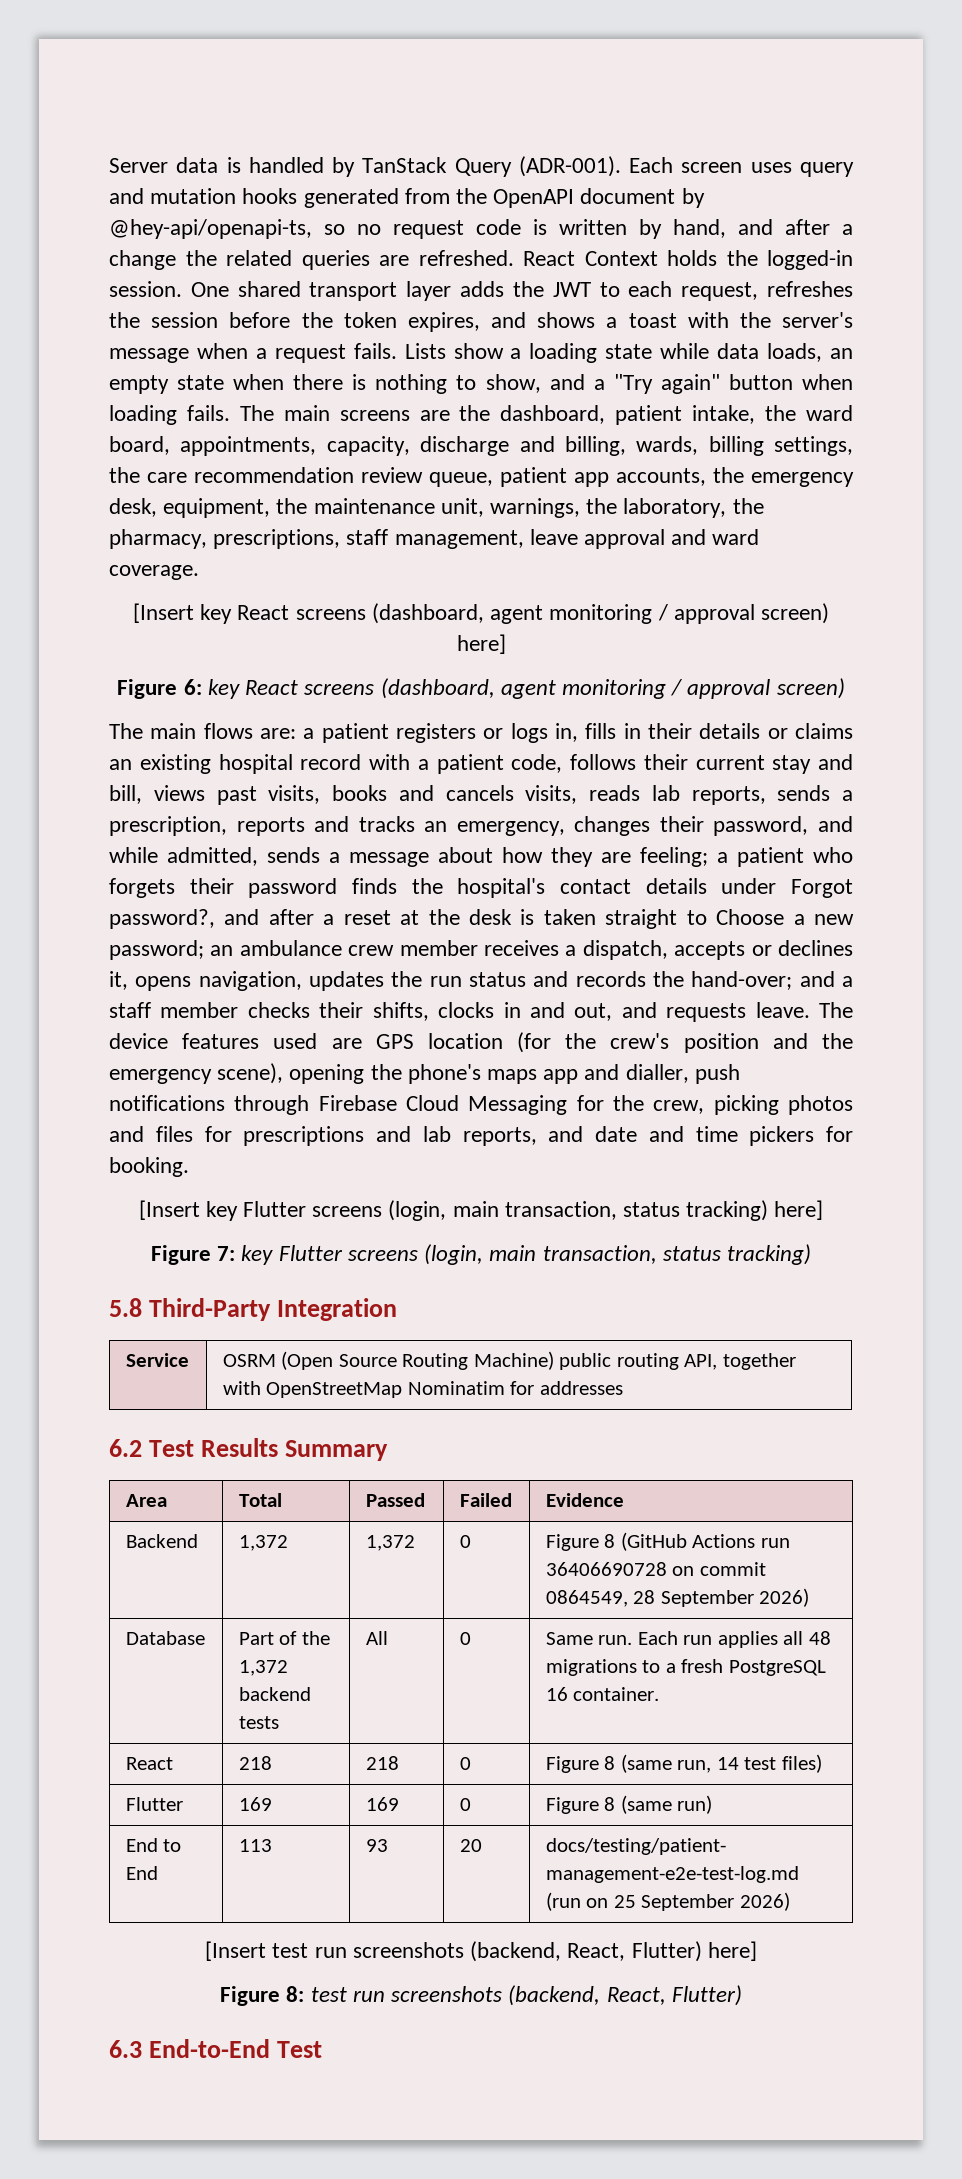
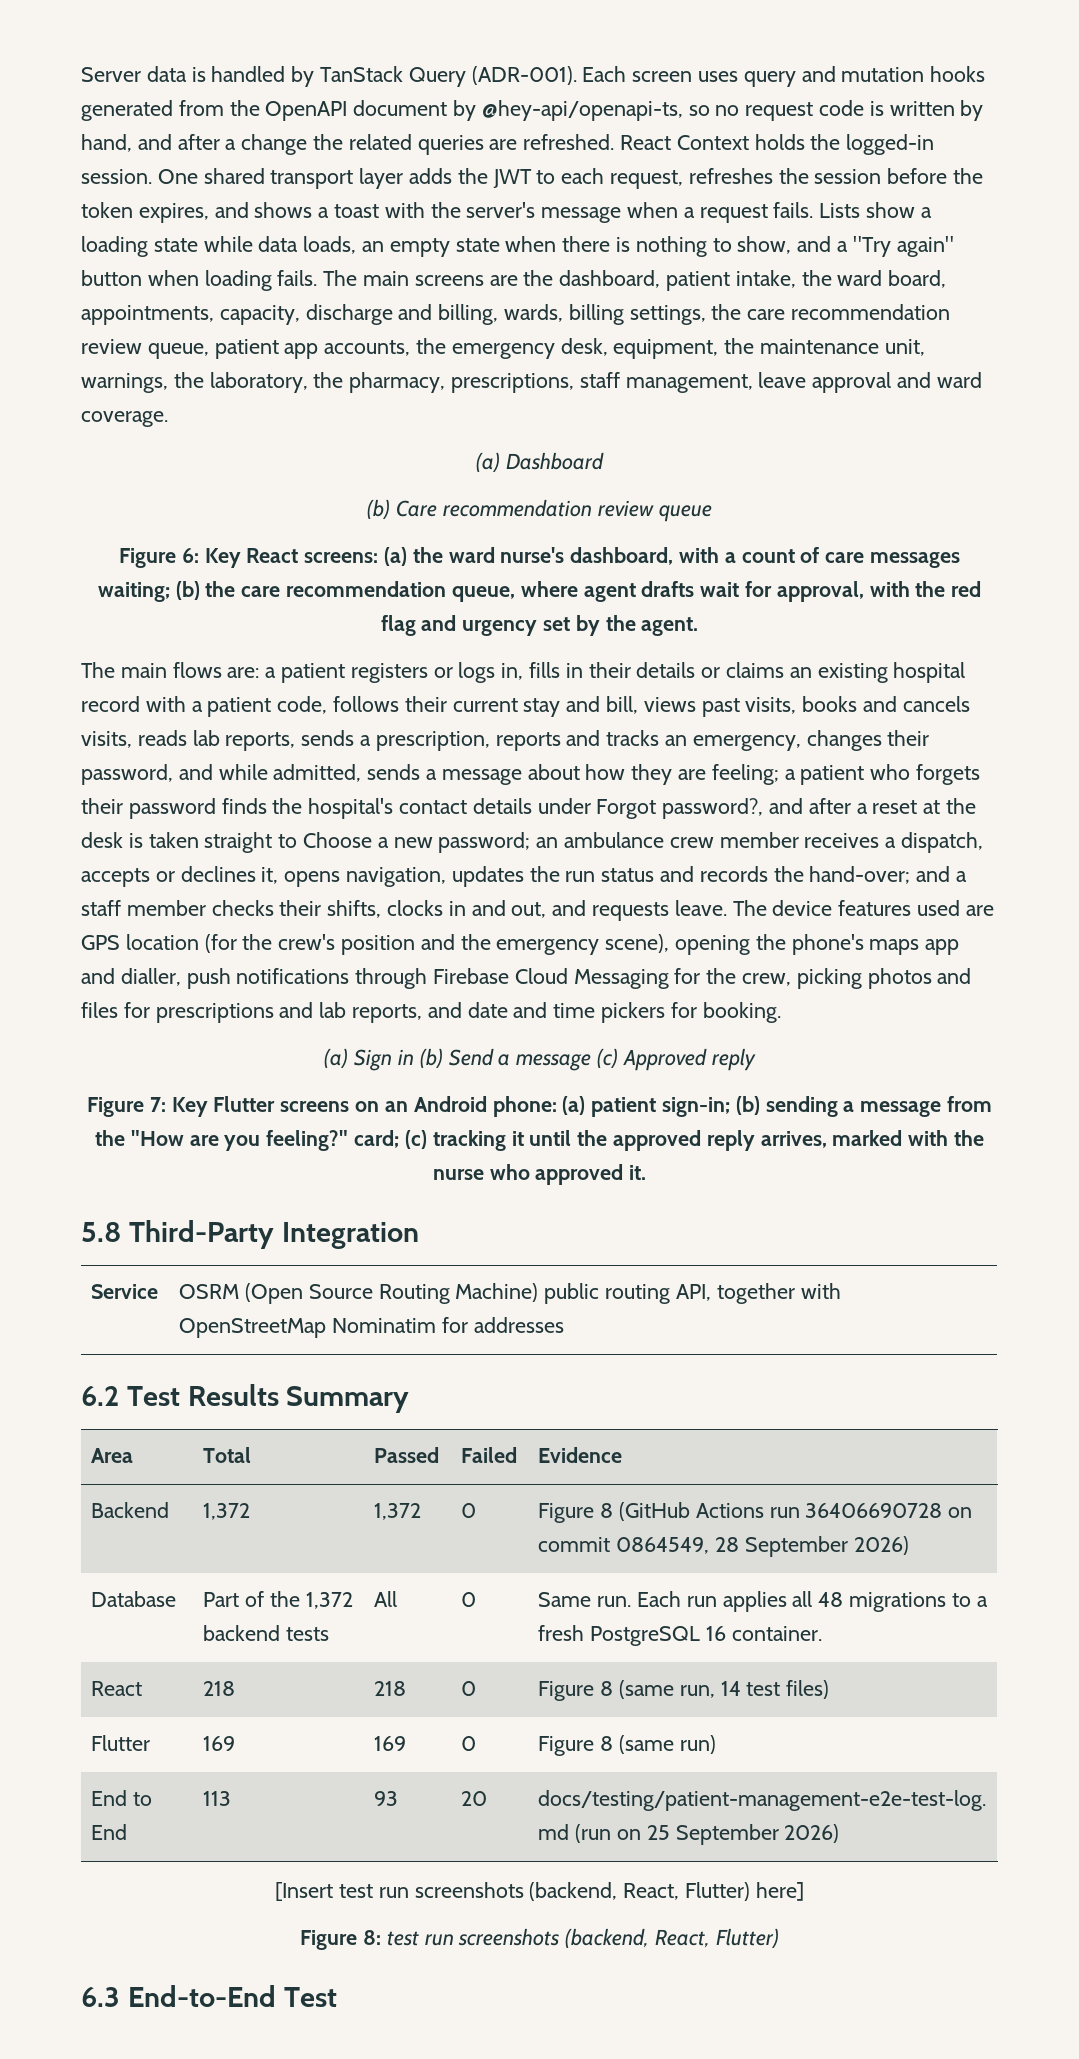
[133,603,829,624] [456,634,506,654] [117,678,845,699] [Insert key React screens (dashboard, agent monitoring / approval screen) here] // Figure 6: key React screens (dashboard, agent monitoring / approval screen) -> [476,452,604,472] [367,499,712,522] [118,547,961,568] [97,581,982,602] [380,615,699,636] (a) Dashboard // (b) Care recommendation review queue // Figure 6: Key React screens: (a) the ward nurse's dashboard, with a count of care messages waiting; (b) the care recommendation queue, where agent drafts wait for approval, with the red flag and urgency set by the agent.
[138,1200,824,1221] [Insert key Flutter screens (login, main transaction, status tracking) here] -> [324,1048,756,1071] (a) Sign in (b) Send a message (c) Approved reply
[241,1244,811,1265] key Flutter screens (login, main transaction, status tracking) -> [171,1096,992,1117] [95,1130,984,1151] [432,1164,647,1185] Key Flutter screens on an Android phone: (a) patient sign-in; (b) sending a message from the "How are you feeling?" card; (c) tracking it until the approved reply arrives, marked with the nurse who approved it.

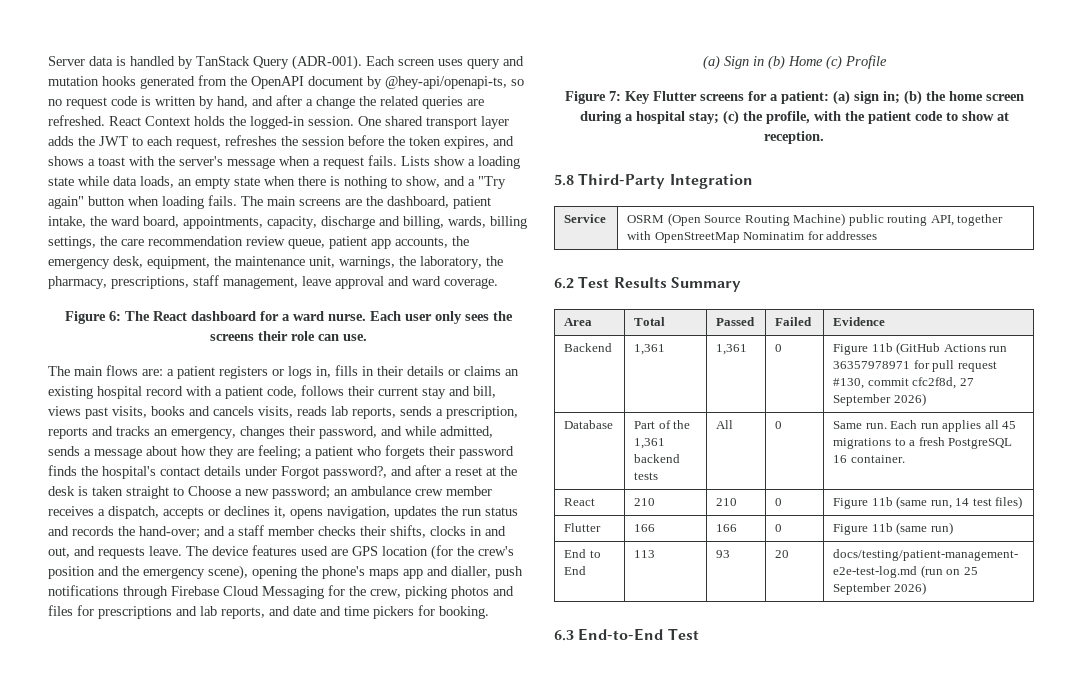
[476,452,604,472] [367,499,712,522] [118,547,961,568] [97,581,982,602] [380,615,699,636] (a) Dashboard // (b) Care recommendation review queue // Figure 6: Key React screens: (a) the ward nurse's dashboard, with a count of care messages waiting; (b) the care recommendation queue, where agent drafts wait for approval, with the red flag and urgency set by the agent. -> [64,311,513,324] [209,331,367,341] Figure 6: The React dashboard for a ward nurse. Each user only sees the screens their role can use.
[448,1048,756,1071] Send a message (c) Approved reply -> [787,55,887,70] Home (c) Profile
[355,1096,992,1117] [95,1130,984,1151] [432,1164,647,1185] on an Android phone: (a) patient sign-in; (b) sending a message from the "How are you feeling?" card; (c) tracking it until the approved reply arrives, marked with the nurse who approved it. -> [747,90,1024,105] [579,110,1009,125] [764,131,824,144] for a patient: (a) sign in; (b) the home screen during a hospital stay; (c) the profile, with the patient code to show at reception.
[203,1503,251,1520] [374,1503,422,1520] [461,1503,477,1518] [538,1503,614,1523] 1,372 | 1,372 | 0 | Figure 8 -> [634,344,666,355] [716,344,748,355] [775,344,783,352] [833,343,893,355] 1,361 | 1,361 | 0 | Figure 11b
[805,1503,973,1518] [538,1537,739,1554] 36406690728 on commit 0864549, 28 -> [833,360,997,372] [833,377,974,389] 36357978971 for pull request #130, commit cfc2f8d, 27
[305,1592,353,1609] 1,372 -> [634,438,666,449] 1,361
[818,1592,844,1607] 48 -> [1002,421,1017,429] 45
[203,1681,236,1696] [374,1681,407,1696] [461,1681,477,1696] [538,1681,614,1701] 218 | 218 | 0 | Figure 8 -> [634,498,656,506] [716,498,738,506] [775,498,783,506] [833,497,893,509] 210 | 210 | 0 | Figure 11b
[203,1736,236,1751] [374,1736,407,1751] [461,1736,477,1751] [538,1736,614,1756] 169 | 169 | 0 | Figure 8 -> [634,524,656,532] [716,524,738,532] [775,524,783,532] [833,523,893,535] 166 | 166 | 0 | Figure 11b
[275,1882,804,1901] [300,1928,779,1950] // [Insert test run screenshots (backend, React, Flutter) here] // Figure 8: test run screenshots (backend, React, Flutter) -> (926, 588) none

